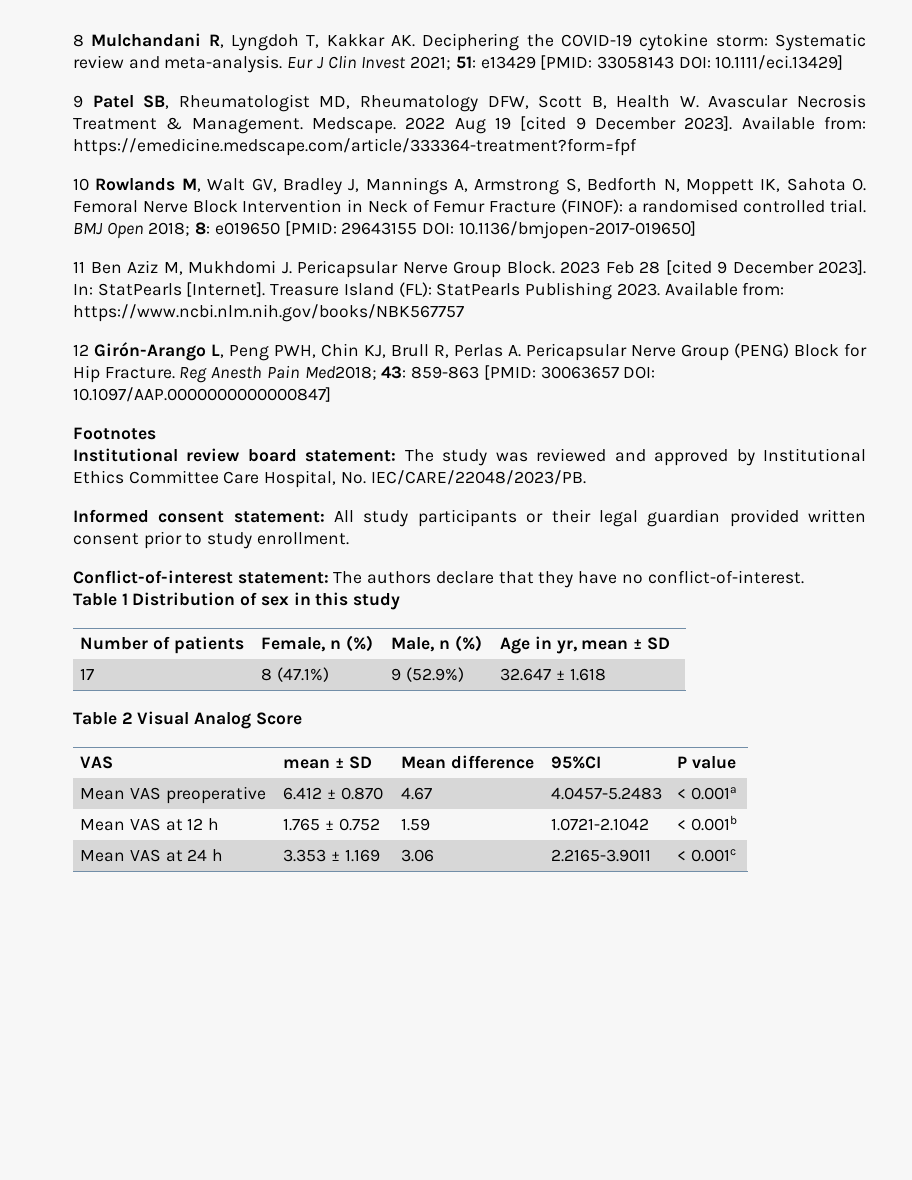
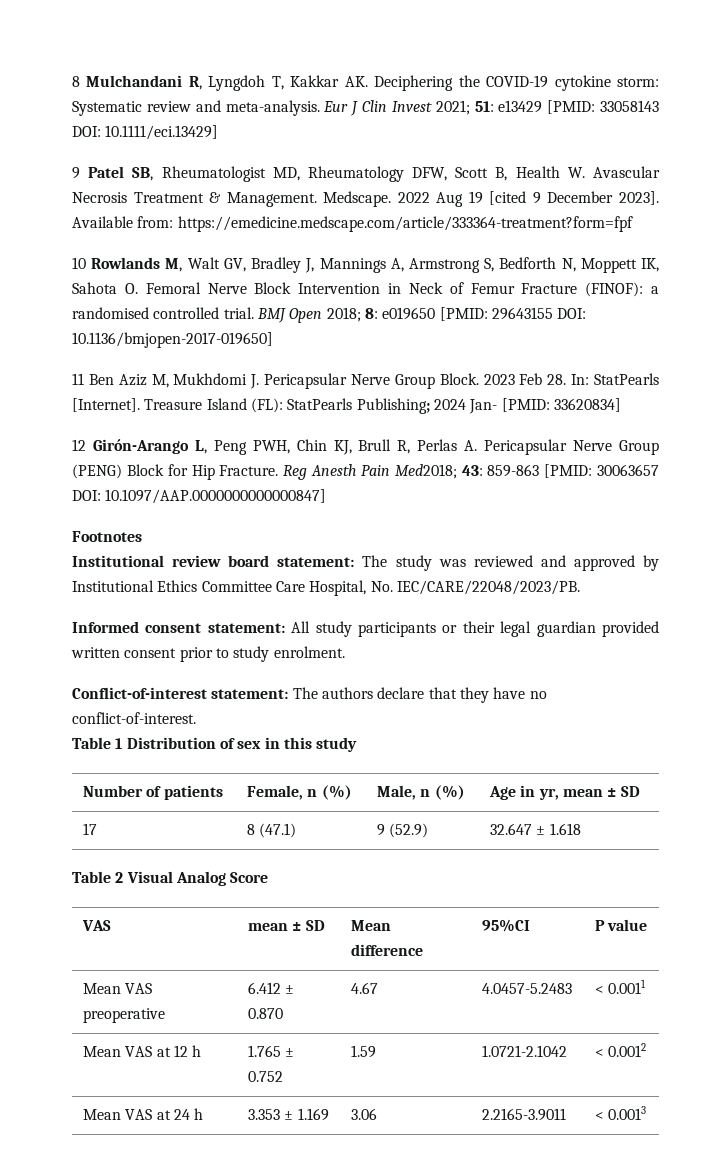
[639,260,866,275] 28 [cited 9 December 2023]. -> [547,374,567,385] 28.
[525,282,785,300] [73,304,464,322] Publishing 2023. Available from: https://www.ncbi.nlm.nih.gov/books/NBK567757 -> [356,398,621,414] Publishing; 2024 Jan- [PMID: 33620834]
[256,532,349,545] enrollment. -> [273,646,345,658] enrolment.
[277,667,330,682] [391,667,465,682] (47.1%) | 9 (52.9%) -> [259,823,297,838] [376,823,429,838] (47.1) | 9 (52.9)
[691,787,738,800] 0.001a -> [608,979,647,994] 0.0011
[691,815,738,831] 0.001b -> [608,1043,647,1057] 0.0012
[691,849,737,862] 0.001c -> [608,1106,647,1120] 0.0013

